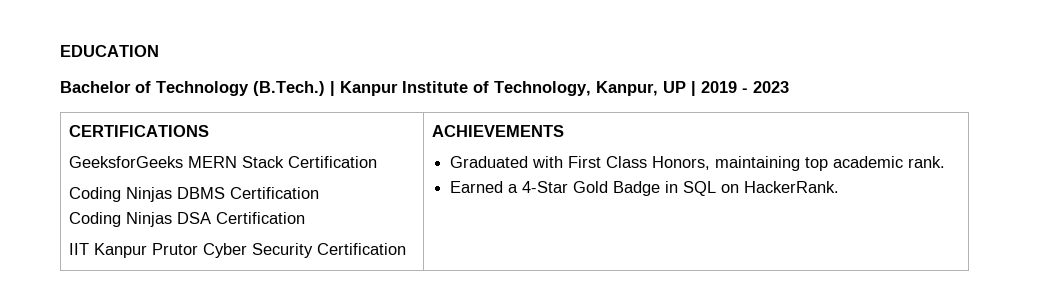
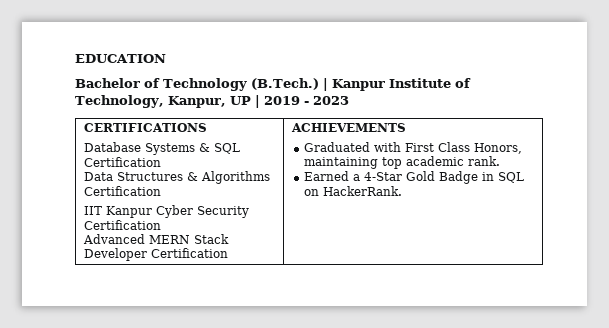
[68,156,377,168] [68,187,319,202] [68,212,211,227] GeeksforGeeks MERN Stack Certification // Coding Ninjas DBMS Certification // Coding Ninjas DSA -> [83,142,240,155] [83,157,161,167] [83,171,270,184] Database Systems & SQL Certification // Data Structures & Algorithms
[151,243,198,255] Prutor -> (152, 212) none
(406, 249) none -> [82,234,229,244] [83,248,228,261] // Advanced MERN Stack Developer Certification

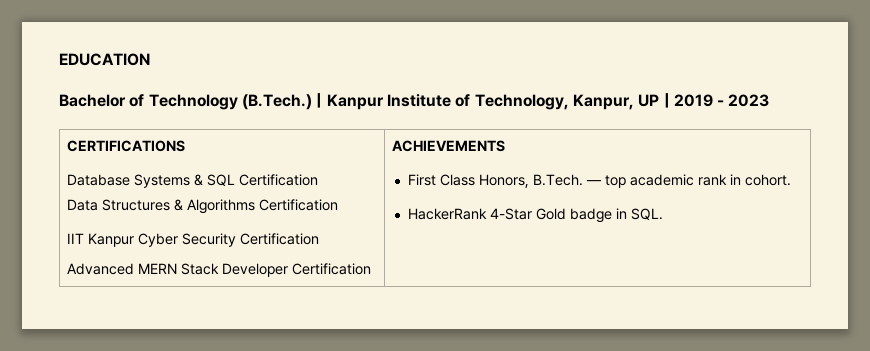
[304,142,402,152] Graduated with -> (505, 146) none
[304,156,501,169] [304,171,525,184] [304,186,403,196] maintaining top academic rank. // Earned a 4-Star Gold Badge in SQL on HackerRank. -> [532,174,791,188] [407,208,663,223] B.Tech. — top academic rank in cohort. // HackerRank 4-Star Gold badge in SQL.

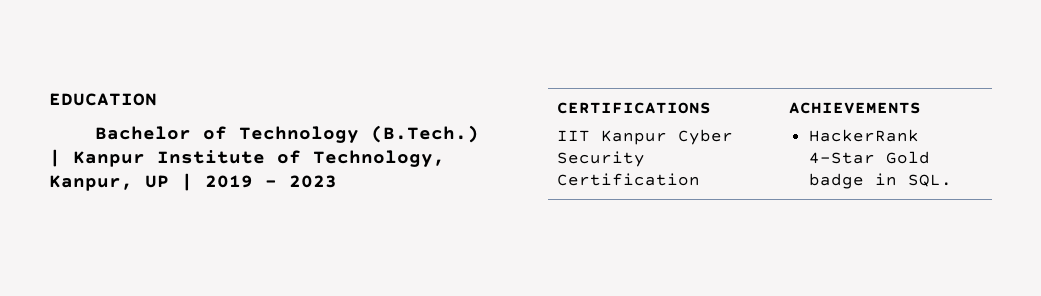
[66,174,318,188] [66,199,338,214] // Database Systems & SQL Certification // Data Structures & Algorithms Certification -> (712, 108) none
[66,263,371,277] [391,140,505,152] [407,174,791,188] // Advanced MERN Stack Developer Certification | ACHIEVEMENTS // First Class Honors, B.Tech. — top academic rank in cohort. -> [789,102,922,114] | ACHIEVEMENTS

